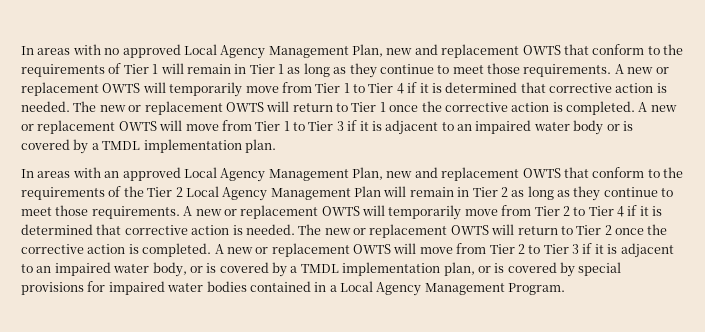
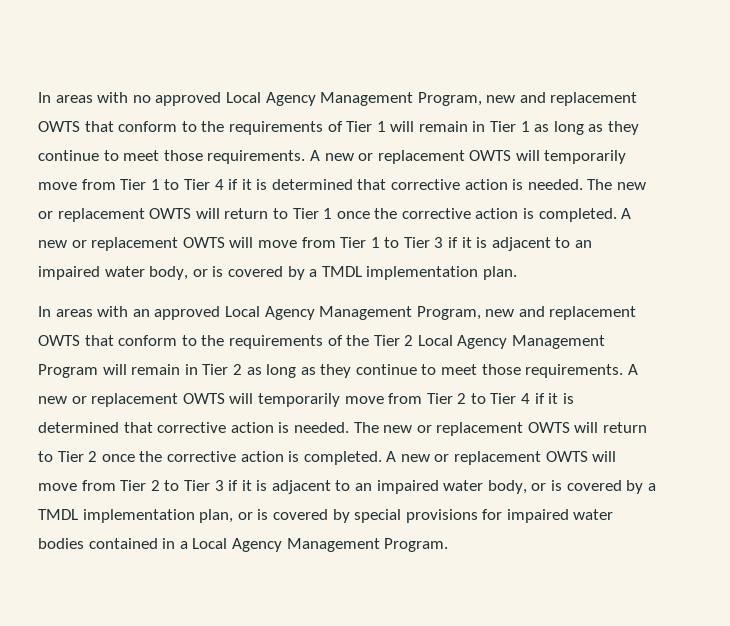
[352,44,383,57] Plan, -> [417,92,482,106] Program,
[573,120,604,135] body -> [149,266,189,280] body,
[352,167,383,180] Plan, -> [416,306,481,320] Program,
[354,186,381,197] Plan -> [38,364,98,378] Program

